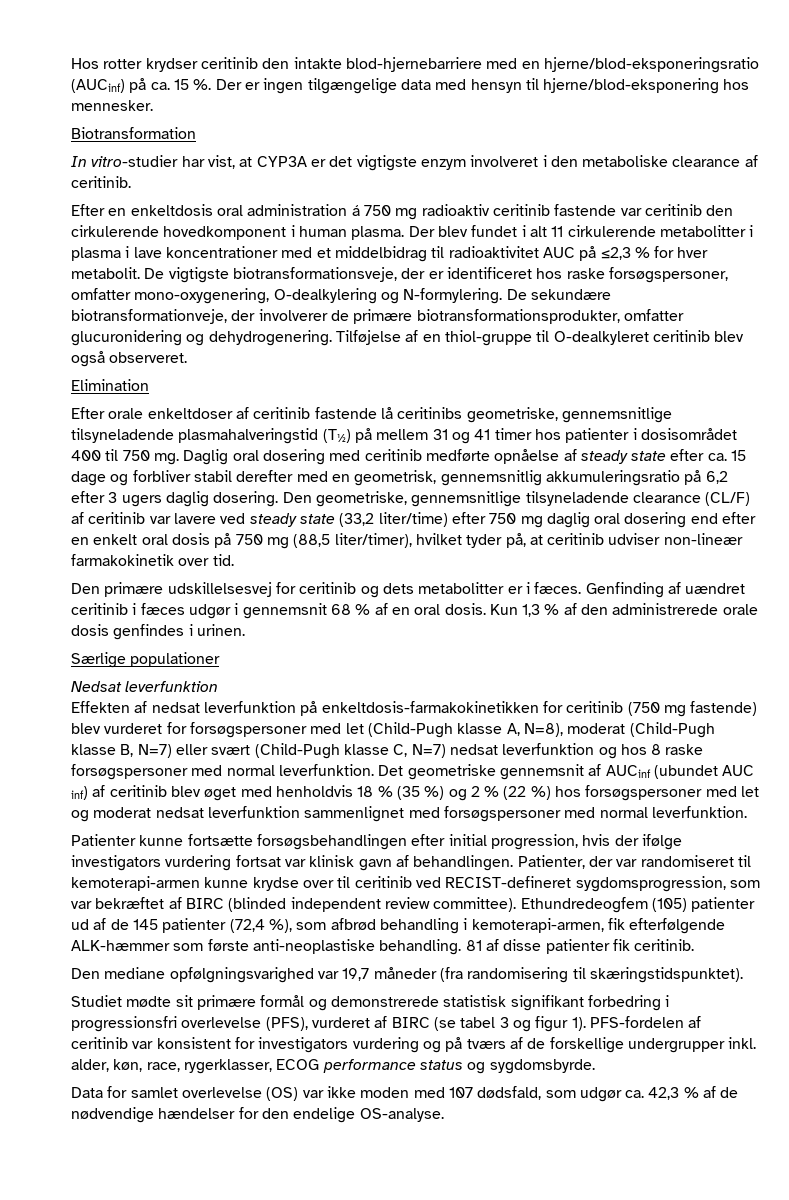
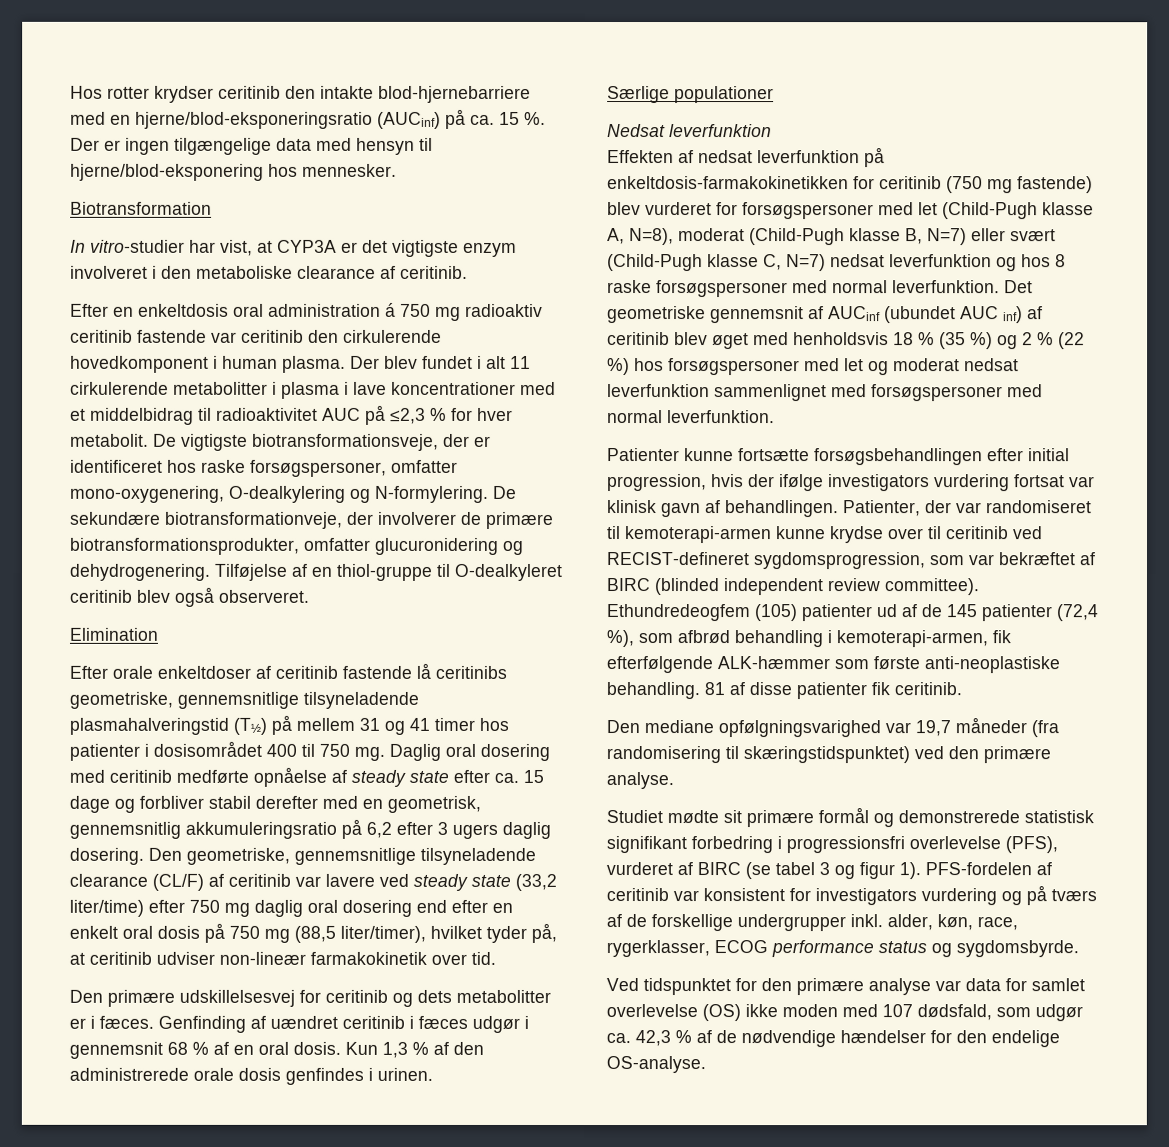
[275,785,353,797] henholdvis -> [793,332,889,346] henholdsvis
[589,967,743,983] skæringstidspunktet). -> [743,746,1051,764] [606,772,674,790] skæringstidspunktet) ved den primære analyse.
[71,1087,103,1098] Data -> [606,978,1001,996] Ved tidspunktet for den primære analyse var data
[302,1090,324,1098] var -> (741, 1013) none

